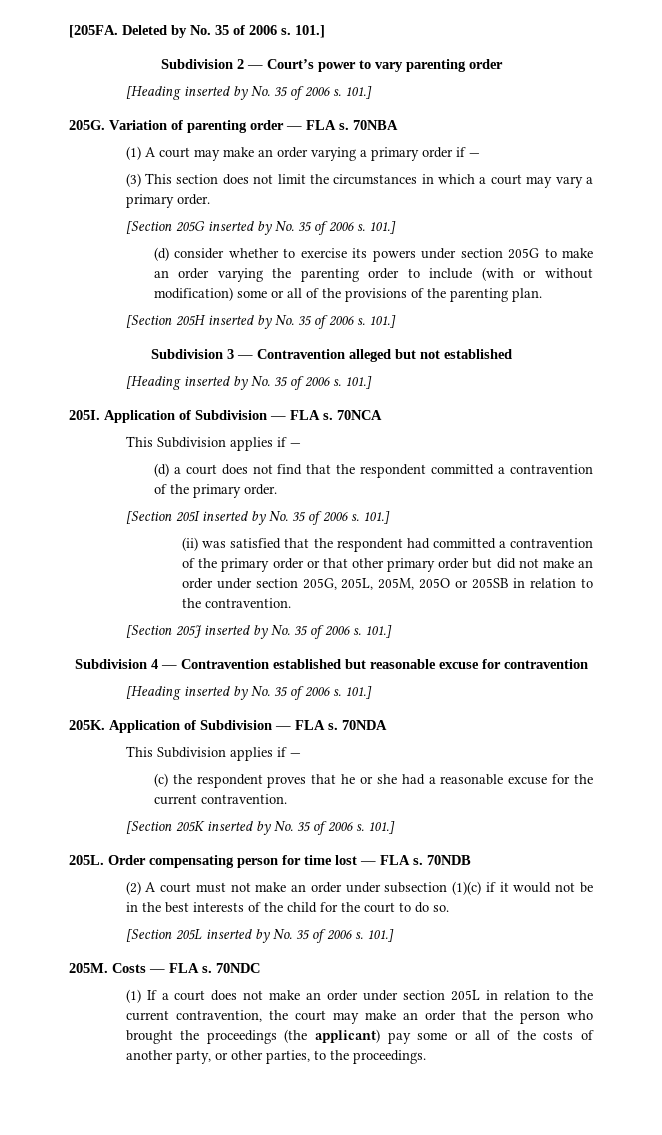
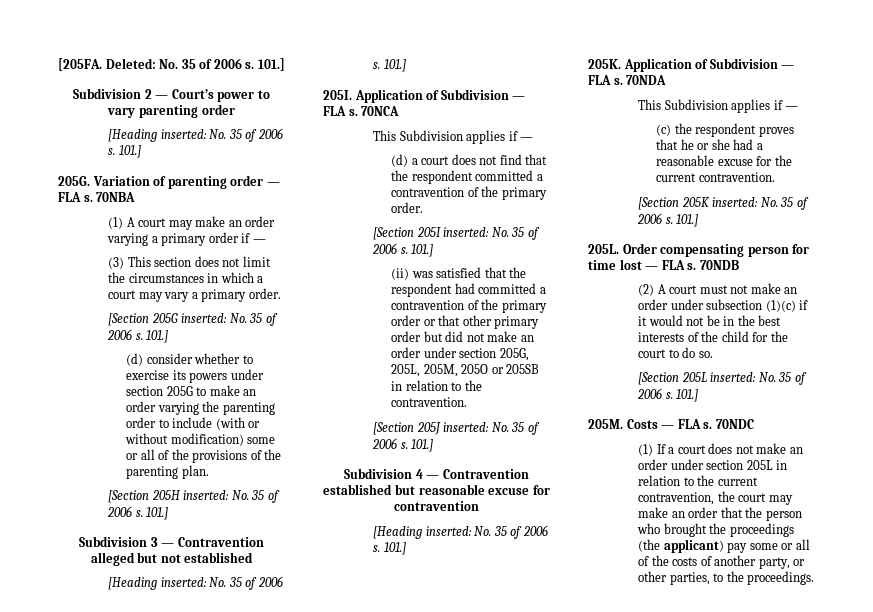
[122,25,187,38] Deleted by -> [105,58,156,69] Deleted:
[183,86,248,100] inserted by -> [160,129,207,139] inserted:
[207,221,272,235] inserted by -> [181,313,228,323] inserted:
[207,315,272,329] inserted by -> [183,490,230,500] inserted:
[183,376,248,390] inserted by -> [160,577,207,587] inserted:
[201,511,266,525] inserted by -> [443,227,490,237] inserted:
[203,625,268,639] inserted by -> [443,422,490,432] inserted:
[183,686,248,700] inserted by -> [425,526,472,536] inserted:
[206,821,271,835] inserted by -> [712,197,759,207] inserted:
[205,929,270,943] inserted by -> [710,372,757,382] inserted:

